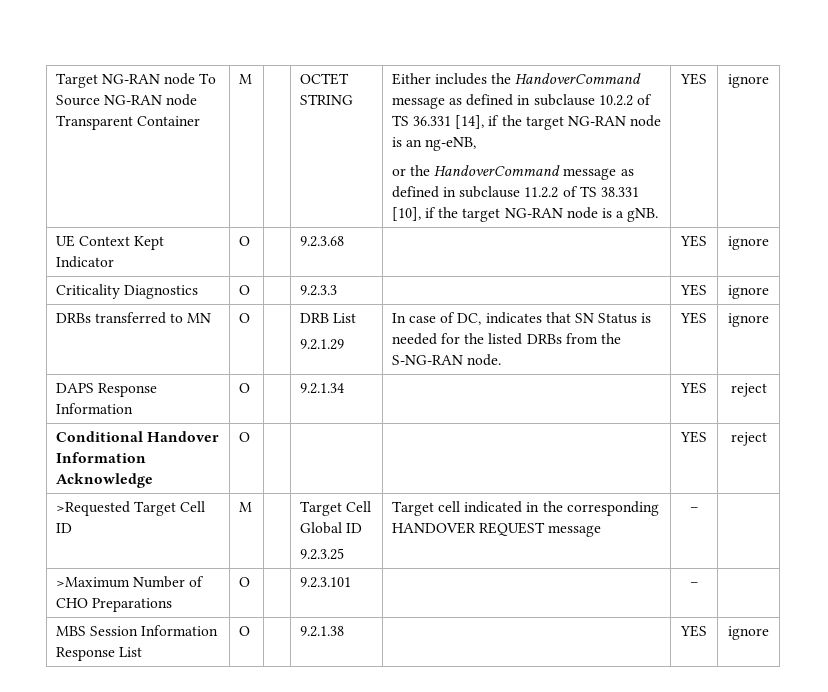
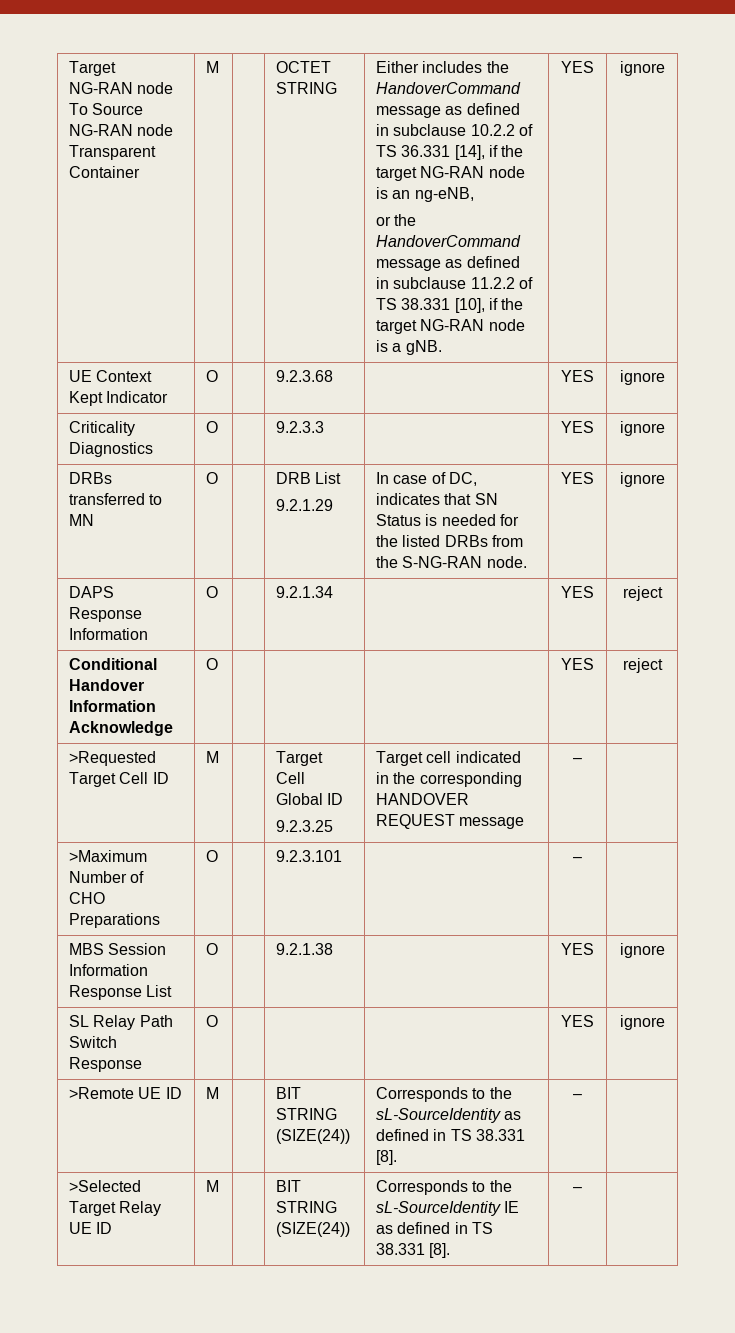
(769, 633) none -> [69,1015,173,1030] [69,1036,118,1048] [69,1057,143,1072] [206,1015,219,1027] [561,1015,594,1027] [619,1015,665,1030] [69,1087,182,1099] [206,1087,220,1099] [276,1087,302,1099] [276,1108,338,1120] [276,1129,351,1144] [376,1087,512,1102] [376,1108,522,1123] [376,1129,526,1141] [376,1150,398,1165] [573,1094,582,1099] [69,1180,142,1192] [69,1201,162,1216] [69,1222,113,1234] [206,1180,220,1192] [276,1180,302,1192] [276,1201,338,1213] [276,1222,351,1237] [376,1180,512,1195] [376,1201,520,1216] [376,1222,494,1234] [376,1243,451,1258] [573,1187,582,1192] // SL Relay Path Switch Response | O | | | | YES | ignore // >Remote UE ID | M | | BIT STRING (SIZE(24)) | Corresponds to the sL-SourceIdentity as defined in TS 38.331 [8]. | – | // >Selected Target Relay UE ID | M | | BIT STRING (SIZE(24)) | Corresponds to the sL-SourceIdentity IE as defined in TS 38.331 [8]. | – |

